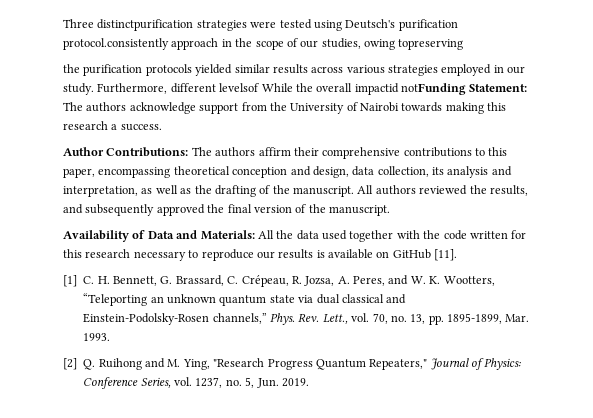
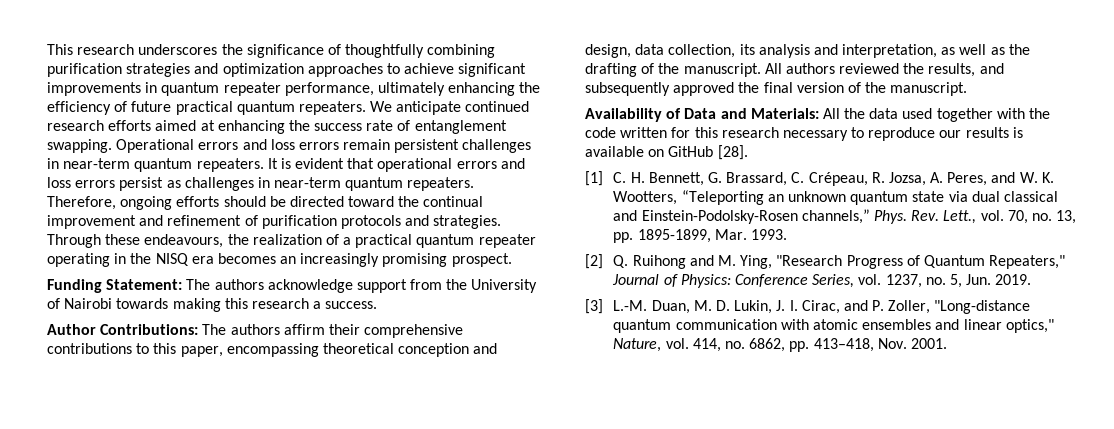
[63,19,458,31] [63,38,464,50] [63,64,526,76] [63,83,466,95] Three distinctpurification strategies were tested using Deutsch's purification protocol.consistently approach in the scope of our studies, owing topreserving // the purification protocols yielded similar results across various strategies employed in our study. Furthermore, different levelsof While the overall impactid notFunding -> [47,44,496,58] [47,63,527,77] [47,82,541,96] [47,101,530,115] [47,120,507,134] [47,139,532,153] [47,158,525,172] [47,177,475,191] [47,196,484,210] [47,215,502,229] [47,234,536,248] [47,253,512,267] [47,279,102,293] This research underscores the significance of thoughtfully combining purification strategies and optimization approaches to achieve significant improvements in quantum repeater performance, ultimately enhancing the efficiency of future practical quantum repeaters. We anticipate continued research efforts aimed at enhancing the success rate of entanglement swapping. Operational errors and loss errors remain persistent challenges in near-term quantum repeaters. It is evident that operational errors and loss errors persist as challenges in near-term quantum repeaters. Therefore, ongoing efforts should be directed toward the continual improvement and refinement of purification protocols and strategies. Through these endeavours, the realization of a practical quantum repeater operating in the NISQ era becomes an increasingly promising prospect. // Funding
[434,249,458,261] [11]. -> [717,145,748,160] [28].
(313, 364) none -> [906,255,920,266] of
(309, 382) none -> [585,299,1031,314] [613,319,1054,333] [613,338,947,352] // [3] L.-M. Duan, M. D. Lukin, J. I. Cirac, and P. Zoller, "Long-distance quantum communication with atomic ensembles and linear optics," Nature, vol. 414, no. 6862, pp. 413–418, Nov. 2001.

